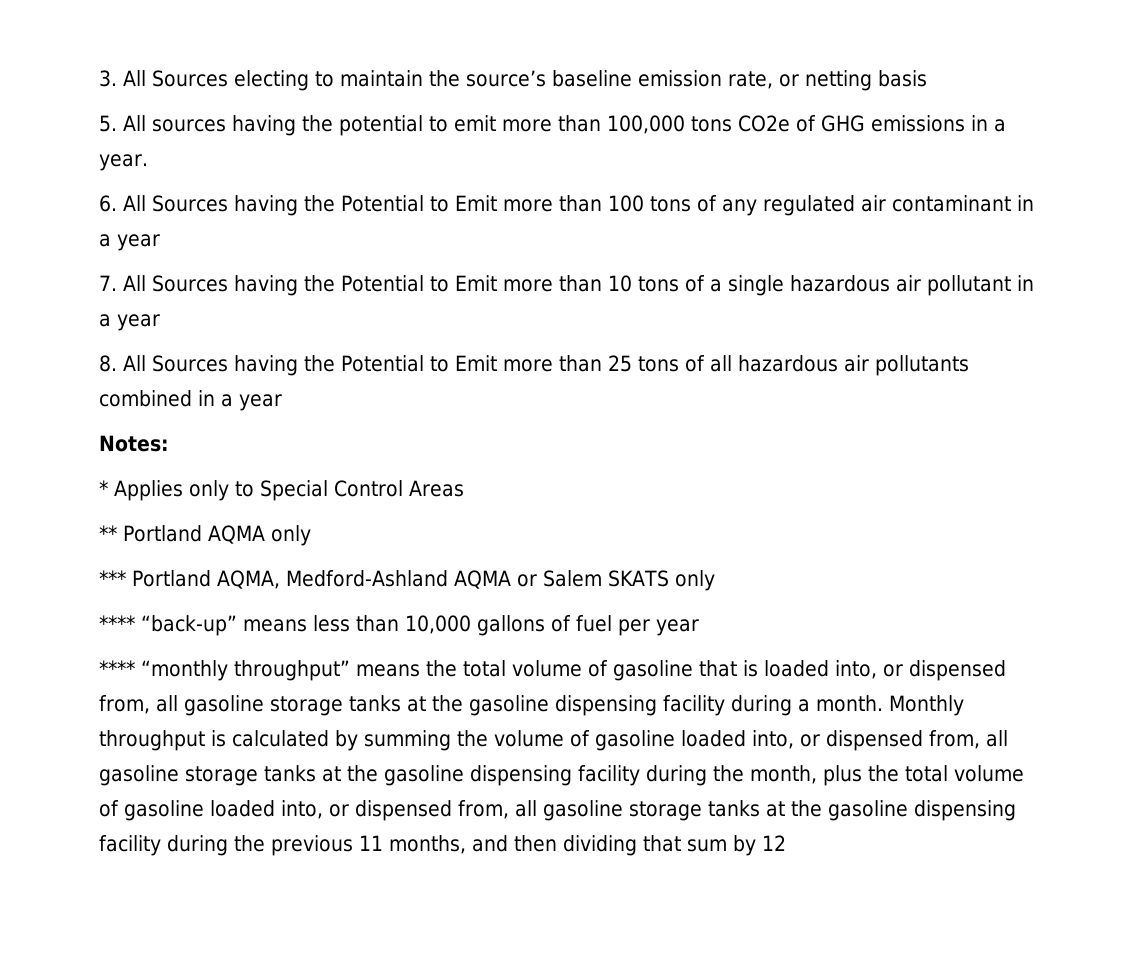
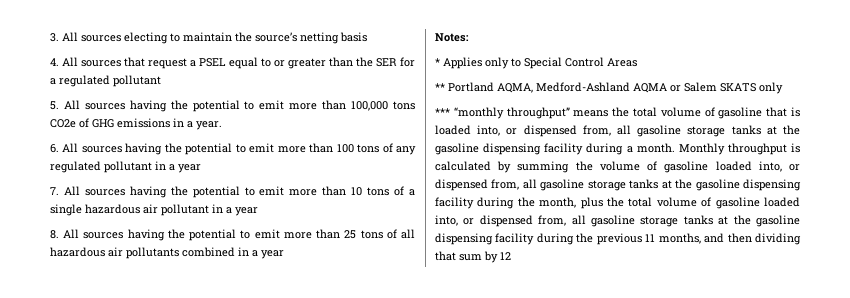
[152,70,228,87] Sources -> [81,35,121,42] sources
[552,70,927,91] baseline emission rate, or netting basis -> [300,32,367,44] [50,57,415,69] [50,75,161,87] netting basis // 4. All sources that request a PSEL equal to or greater than the SER for a regulated pollutant
[152,195,497,216] Sources having the Potential to Emit -> [81,143,275,155] sources having the potential to emit
[860,195,1011,212] air contaminant -> [104,161,152,173] pollutant
[152,275,497,296] Sources having the Potential to Emit -> [84,186,285,198] sources having the potential to emit
[152,355,497,376] Sources having the Potential to Emit -> [83,229,280,241] sources having the potential to emit
[207,525,311,546] [99,570,211,587] AQMA only // *** Portland -> (494, 87) none
[99,615,699,636] [99,660,135,676] **** “back-up” means less than 10,000 gallons of fuel per year // **** -> [435,108,450,116] ***

